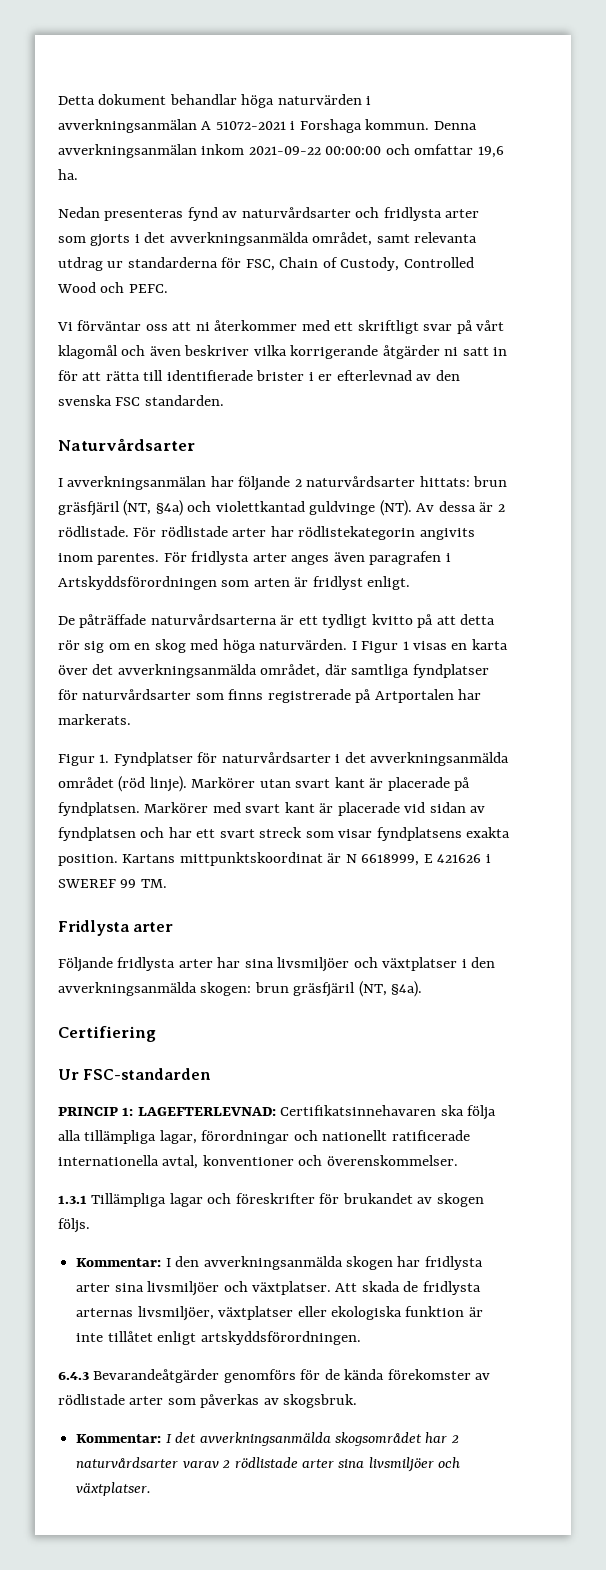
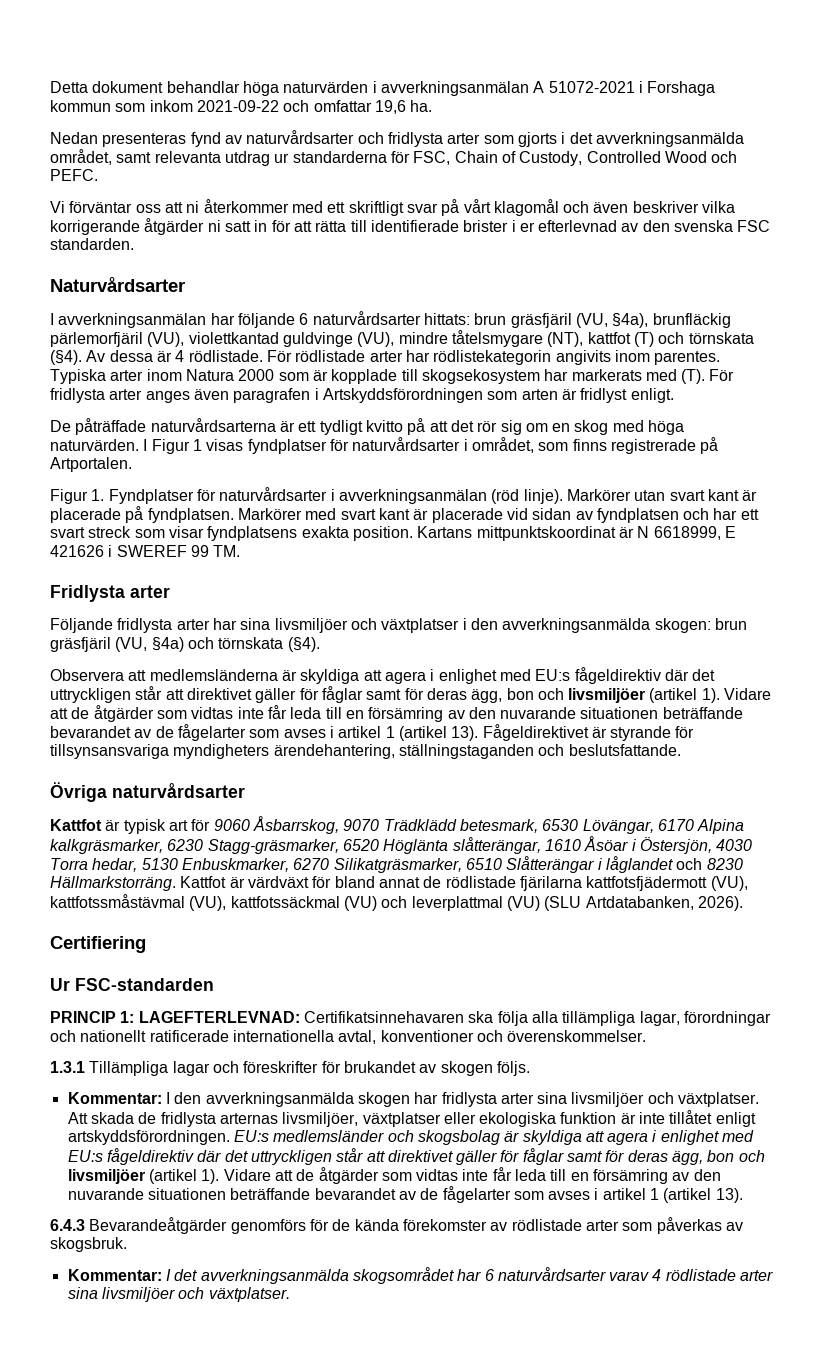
[365,119,477,130] [58,144,197,158] kommun. Denna avverkningsanmälan -> [50,100,146,112] kommun som
[325,146,382,155] 00:00:00 -> (279, 106) none
[294,479,302,487] 2 -> [299,313,309,325] 6
[123,500,412,516] (NT, §4a) och violettkantad guldvinge (NT). -> [575,313,731,328] [50,330,754,347] [50,350,82,365] (VU, §4a), brunfläckig pärlemorfjäril (VU), violettkantad guldvinge (VU), mindre tåtelsmygare (NT), kattfot (T) och törnskata (§4).
[497,504,505,512] 2 -> [175,350,185,362] 4
(160, 559) none -> [50,369,706,384] Typiska arter inom Natura 2000 som är kopplade till skogsekosystem har markerats med (T).
[460,614,496,625] detta -> [450,420,474,432] det
[451,639,508,650] [58,664,410,678] en karta över det avverkningsanmälda området, där samtliga -> (244, 445) none
(192, 694) none -> [463,437,534,453] i området,
[374,689,482,703] [58,714,131,725] Artportalen har markerats. -> [50,457,132,472] Artportalen.
[344,752,510,766] [58,777,114,788] det avverkningsanmälda området -> [338,489,487,504] avverkningsanmälan
[358,981,423,997] (NT, §4a). -> [115,637,320,652] [50,667,716,684] [50,686,772,703] [50,705,743,722] [50,724,695,741] [50,744,681,759] [50,782,245,802] [50,816,745,834] [50,836,753,854] [50,856,743,873] [50,876,748,891] [50,894,743,911] (VU, §4a) och törnskata (§4). // Observera att medlemsländerna är skyldiga att agera i enlighet med EU:s fågeldirektiv där det uttryckligen står att direktivet gäller för fåglar samt för deras ägg, bon och livsmiljöer (artikel 1). Vidare att de åtgärder som vidtas inte får leda till en försämring av den nuvarande situationen beträffande bevarandet av de fågelarter som avses i artikel 1 (artikel 13). Fågeldirektivet är styrande för tillsynsansvariga myndigheters ärendehantering, ställningstaganden och beslutsfattande. // Övriga naturvårdsarter // Kattfot är typisk art för 9060 Åsbarrskog, 9070 Trädklädd betesmark, 6530 Lövängar, 6170 Alpina kalkgräsmarker, 6230 Stagg-gräsmarker, 6520 Höglänta slåtterängar, 1610 Åsöar i Östersjön, 4030 Torra hedar, 5130 Enbuskmarker, 6270 Silikatgräsmarker, 6510 Slåtterängar i låglandet och 8230 Hällmarkstorräng. Kattfot är värdväxt för bland annat de rödlistade fjärilarna kattfotsfjädermott (VU), kattfotssmåstävmal (VU), kattfotssäckmal (VU) och leverplattmal (VU) (SLU Artdatabanken, 2026).
(361, 1338) none -> [233,1130,755,1145] [67,1148,765,1165] [67,1167,721,1184] [67,1186,743,1203] EU:s medlemsländer och skogsbolag är skyldiga att agera i enlighet med EU:s fågeldirektiv där det uttryckligen står att direktivet gäller för fåglar samt för deras ägg, bon och livsmiljöer (artikel 1). Vidare att de åtgärder som vidtas inte får leda till en försämring av den nuvarande situationen beträffande bevarandet av de fågelarter som avses i artikel 1 (artikel 13).
[450,1435,459,1444] 2 -> [484,1269,494,1281] 6
[222,1460,231,1469] 2 -> [652,1269,662,1281] 4

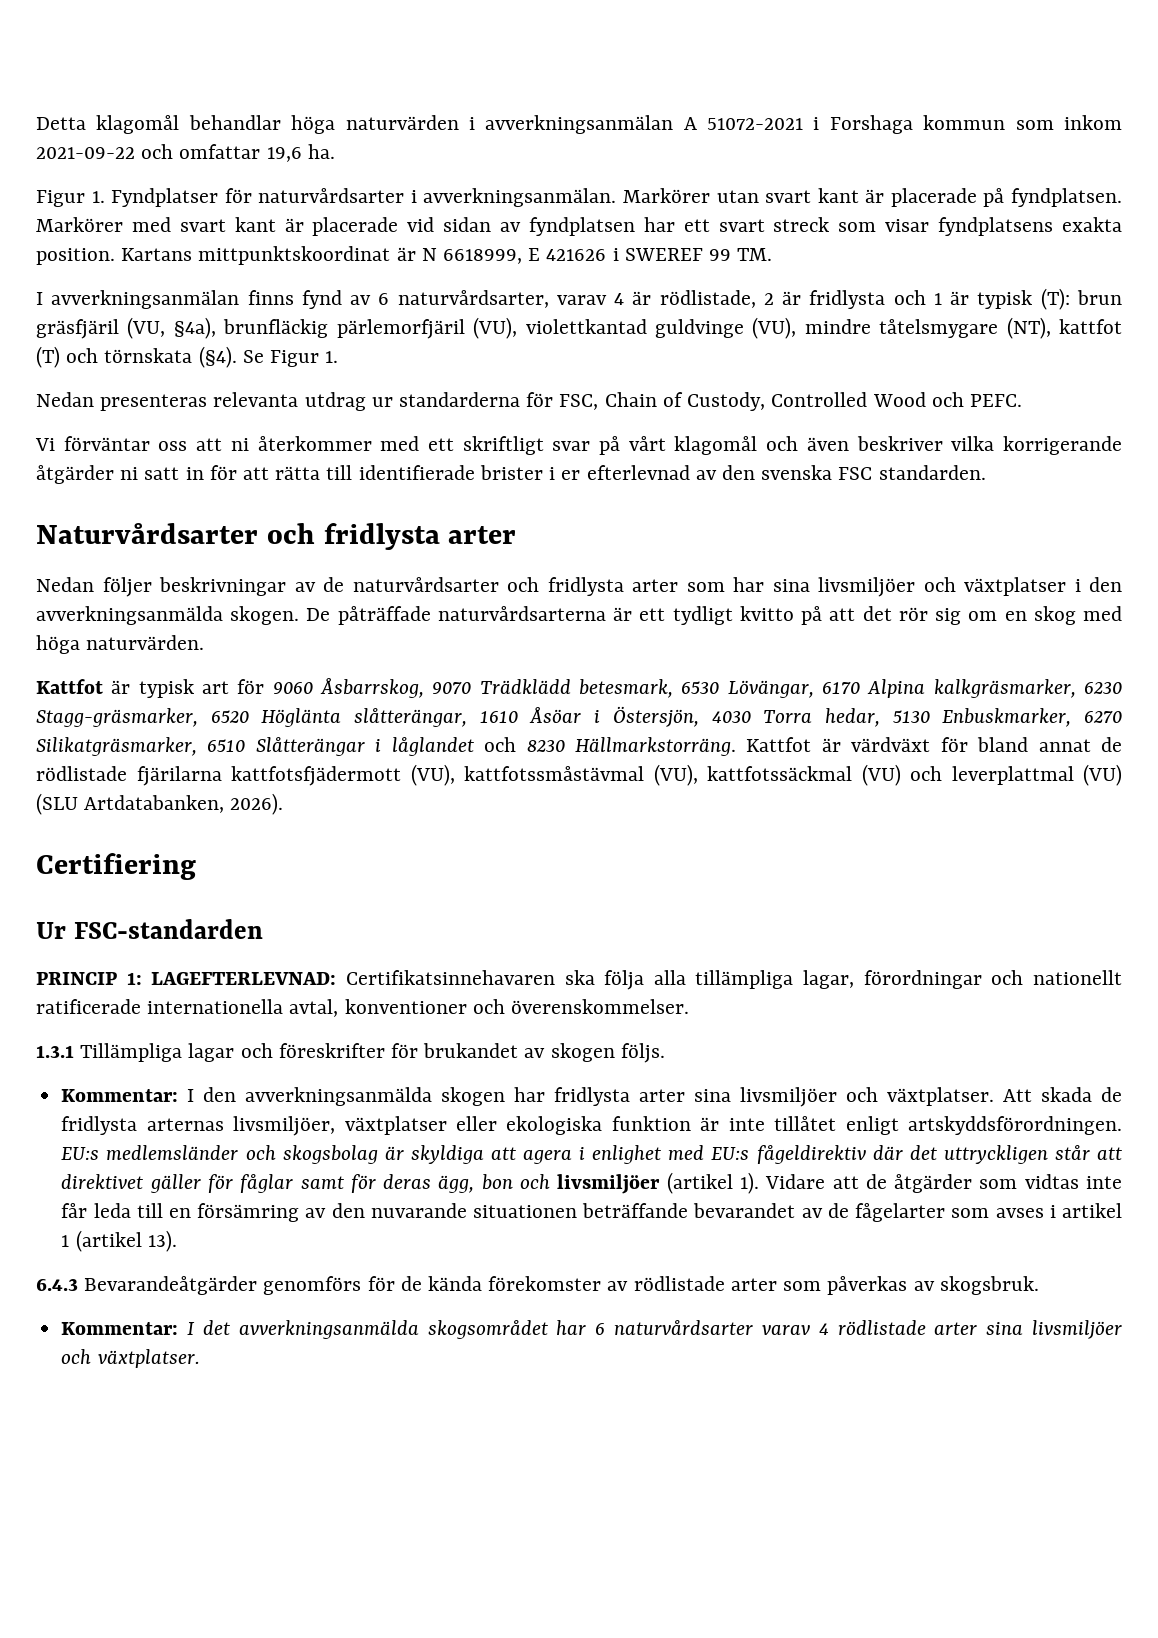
[92,81,164,93] dokument -> [96,115,180,134] klagomål
[50,130,744,147] [50,149,152,165] Nedan presenteras fynd av naturvårdsarter och fridlysta arter som gjorts i det avverkningsanmälda området, samt -> [36,188,1122,207] [36,217,1122,236] [36,246,773,265] [36,288,1123,310] [36,317,1122,339] [36,346,339,368] [36,392,208,411] Figur 1. Fyndplatser för naturvårdsarter i avverkningsanmälan. Markörer utan svart kant är placerade på fyndplatsen. Markörer med svart kant är placerade vid sidan av fyndplatsen har ett svart streck som visar fyndplatsens exakta position. Kartans mittpunktskoordinat är N 6618999, E 421626 i SWEREF 99 TM. // I avverkningsanmälan finns fynd av 6 naturvårdsarter, varav 4 är rödlistade, 2 är fridlysta och 1 är typisk (T): brun gräsfjäril (VU, §4a), brunfläckig pärlemorfjäril (VU), violettkantad guldvinge (VU), mindre tåtelsmygare (NT), kattfot (T) och törnskata (§4). Se Figur 1. // Nedan presenteras
[50,311,731,328] [50,330,754,347] [50,350,721,365] [50,369,735,384] [50,388,674,403] // I avverkningsanmälan har följande 6 naturvårdsarter hittats: brun gräsfjäril (VU, §4a), brunfläckig pärlemorfjäril (VU), violettkantad guldvinge (VU), mindre tåtelsmygare (NT), kattfot (T) och törnskata (§4). Av dessa är 4 rödlistade. För rödlistade arter har rödlistekategorin angivits inom parentes. Typiska arter inom Natura 2000 som är kopplade till skogsekosystem har markerats med (T). För fridlysta arter anges även paragrafen i Artskyddsförordningen som arten är fridlyst enligt. // -> [266,523,517,550] [36,577,1122,597] [36,606,300,625] och fridlysta arter // Nedan följer beskrivningar av de naturvårdsarter och fridlysta arter som har sina livsmiljöer och växtplatser i den avverkningsanmälda skogen.
[143,437,719,454] [50,457,132,472] [50,487,758,504] [50,506,759,523] [50,526,736,541] [50,545,241,557] [50,585,170,602] [50,618,747,633] [50,637,320,652] [50,667,716,684] [50,686,772,703] [50,705,743,722] [50,724,695,741] [50,744,681,759] [50,782,245,802] I Figur 1 visas fyndplatser för naturvårdsarter i området, som finns registrerade på Artportalen. // Figur 1. Fyndplatser för naturvårdsarter i avverkningsanmälan (röd linje). Markörer utan svart kant är placerade på fyndplatsen. Markörer med svart kant är placerade vid sidan av fyndplatsen och har ett svart streck som visar fyndplatsens exakta position. Kartans mittpunktskoordinat är N 6618999, E 421626 i SWEREF 99 TM. // Fridlysta arter // Följande fridlysta arter har sina livsmiljöer och växtplatser i den avverkningsanmälda skogen: brun gräsfjäril (VU, §4a) och törnskata (§4). // Observera att medlemsländerna är skyldiga att agera i enlighet med EU:s fågeldirektiv där det uttryckligen står att direktivet gäller för fåglar samt för deras ägg, bon och livsmiljöer (artikel 1). Vidare att de åtgärder som vidtas inte får leda till en försämring av den nuvarande situationen beträffande bevarandet av de fågelarter som avses i artikel 1 (artikel 13). Fågeldirektivet är styrande för tillsynsansvariga myndigheters ärendehantering, ställningstaganden och beslutsfattande. // Övriga naturvårdsarter -> (205, 642) none

